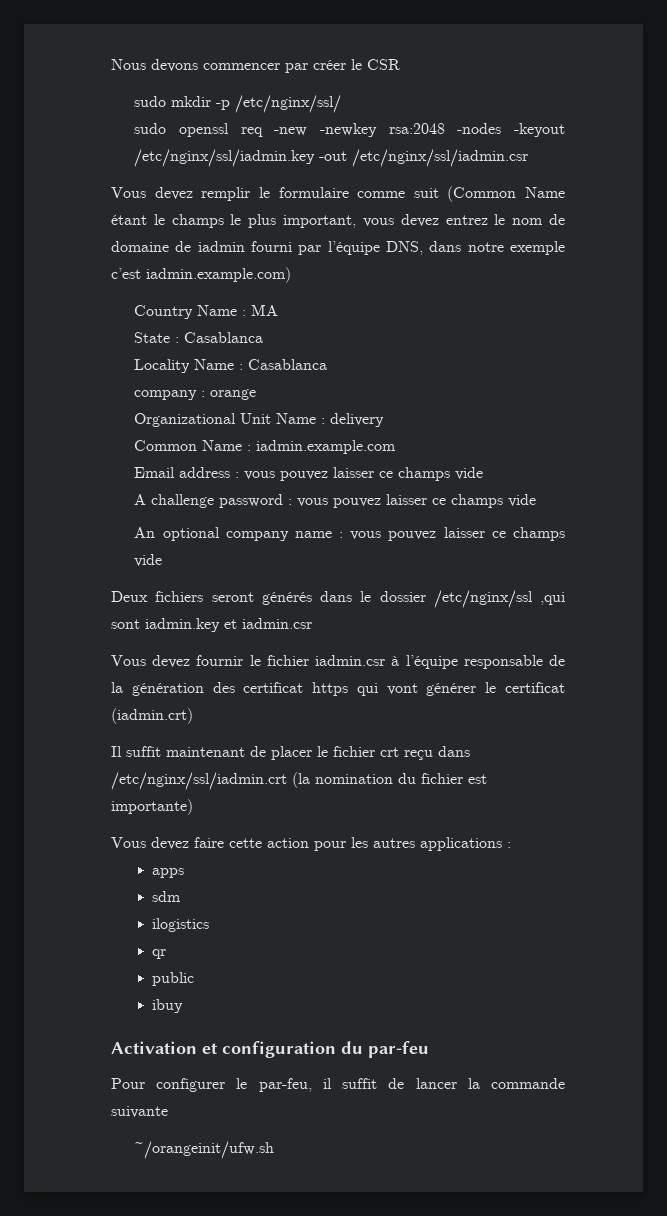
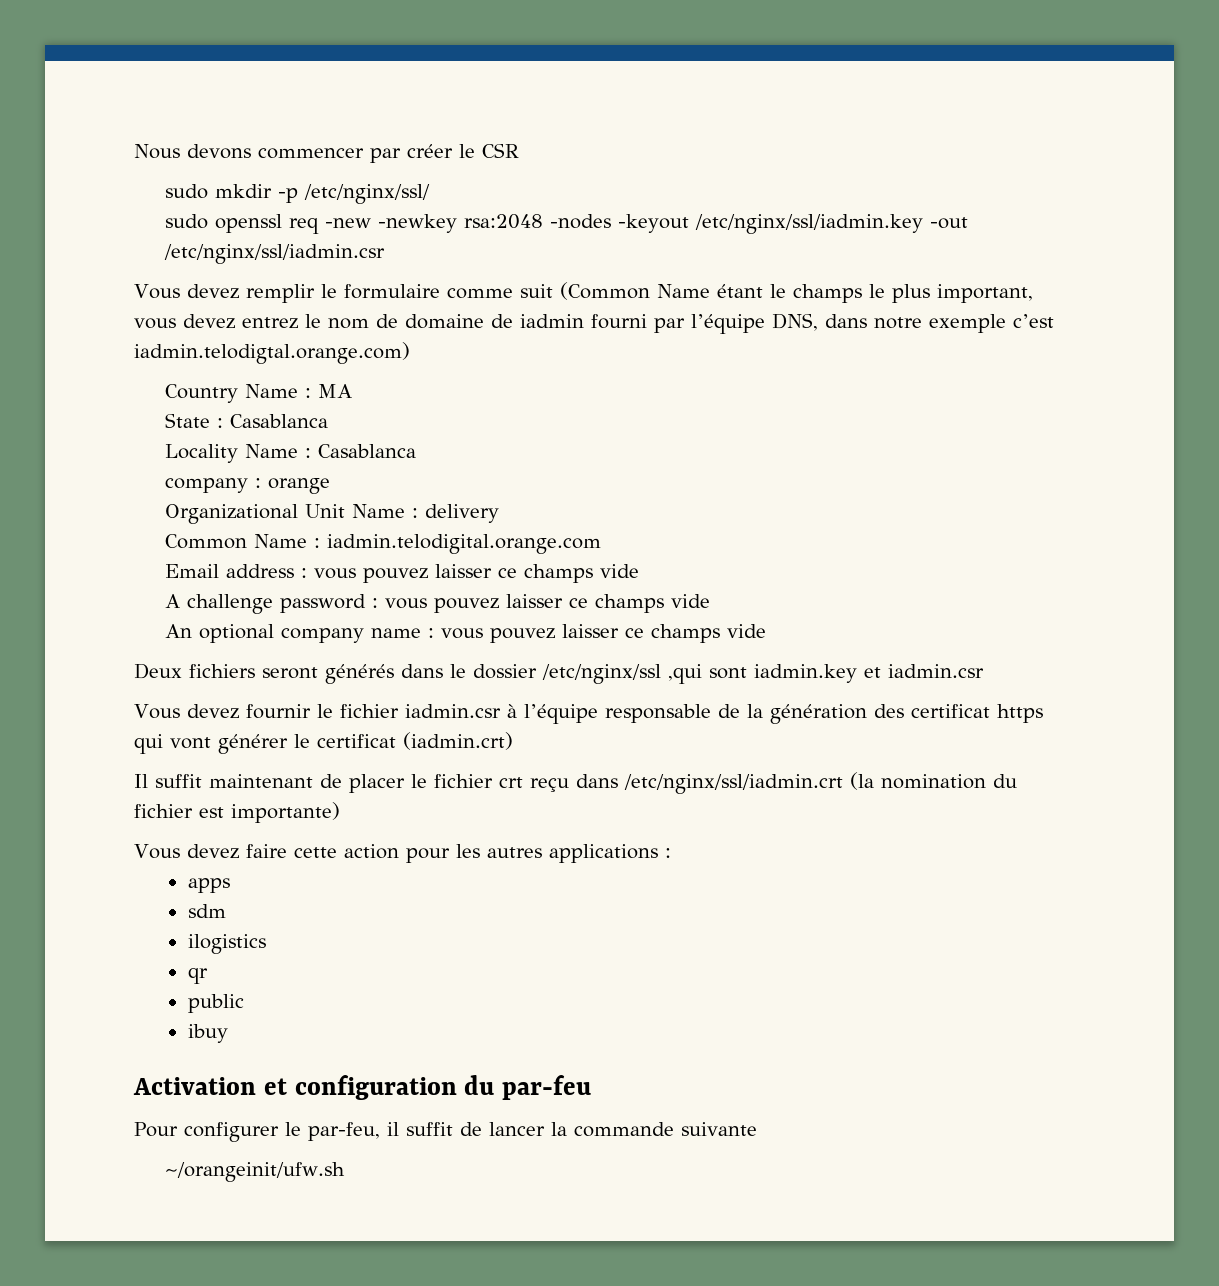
[146,267,291,283] iadmin.example.com) -> [134,342,410,364] iadmin.telodigtal.orange.com)
[256,440,397,454] iadmin.example.com -> [327,534,602,554] iadmin.telodigital.orange.com

